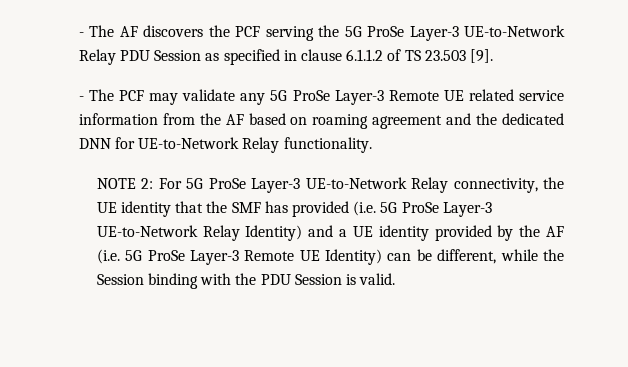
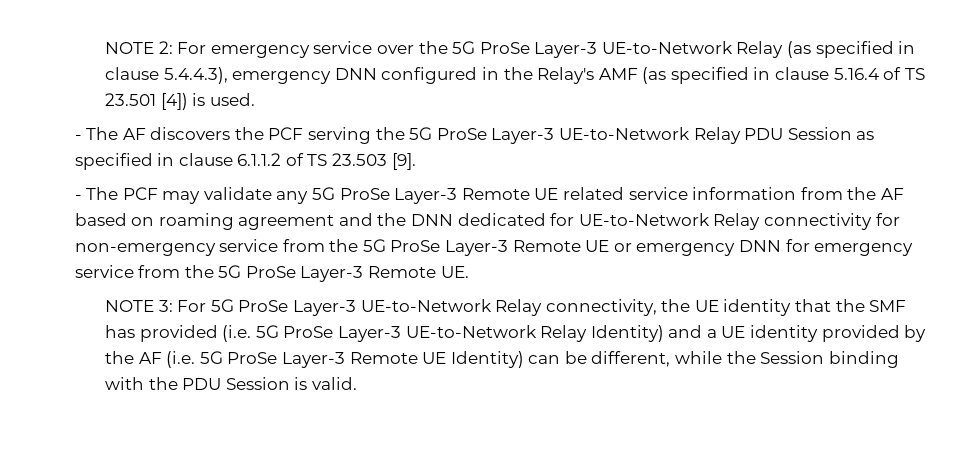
(78, 34) none -> [104,41,916,58] [104,67,925,84] [104,93,255,110] NOTE 2: For emergency service over the 5G ProSe Layer-3 UE-to-Network Relay (as specified in clause 5.4.4.3), emergency DNN configured in the Relay's AMF (as specified in clause 5.16.4 of TS 23.501 [4]) is used. //
[501,113,564,125] [78,138,111,149] dedicated DNN -> [411,213,546,226] DNN dedicated
[283,137,372,153] [96,178,154,189] functionality. // NOTE 2: -> [763,213,900,230] [74,239,914,256] [74,265,469,282] [104,300,173,312] connectivity for non-emergency service from the 5G ProSe Layer-3 Remote UE or emergency DNN for emergency service from the 5G ProSe Layer-3 Remote UE. // NOTE 3:

